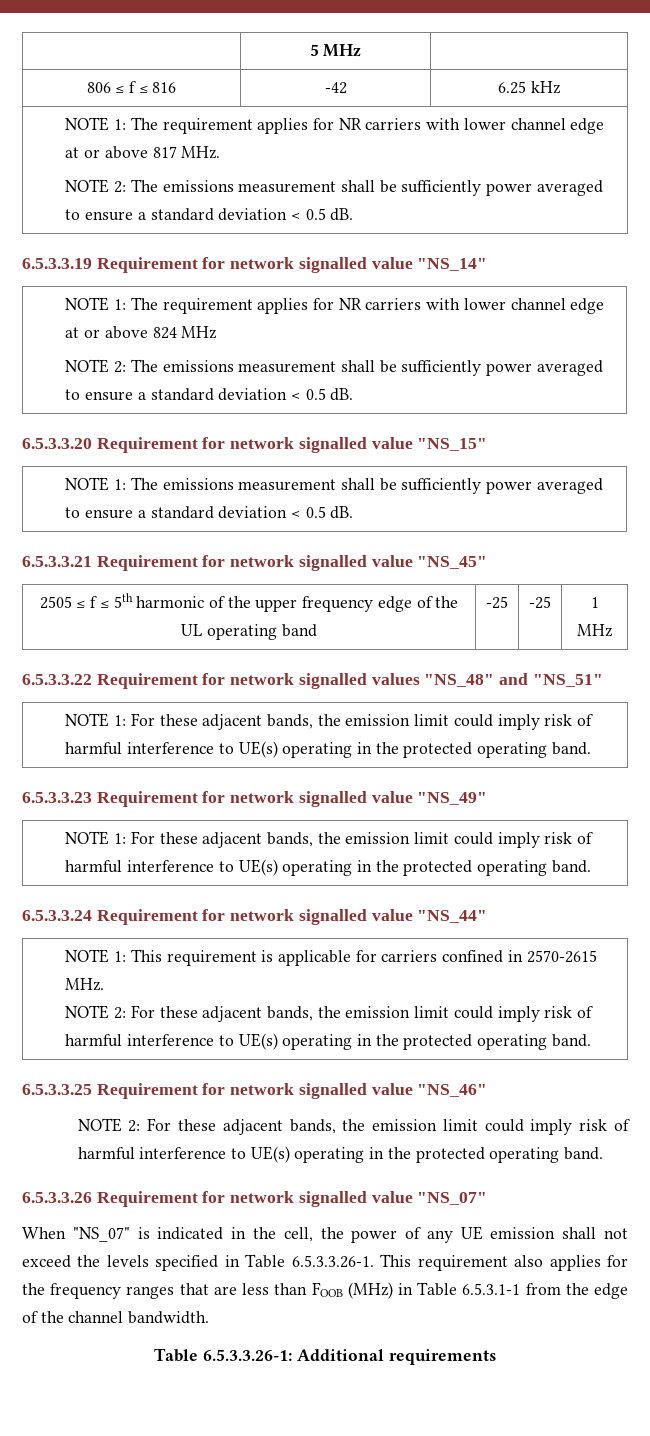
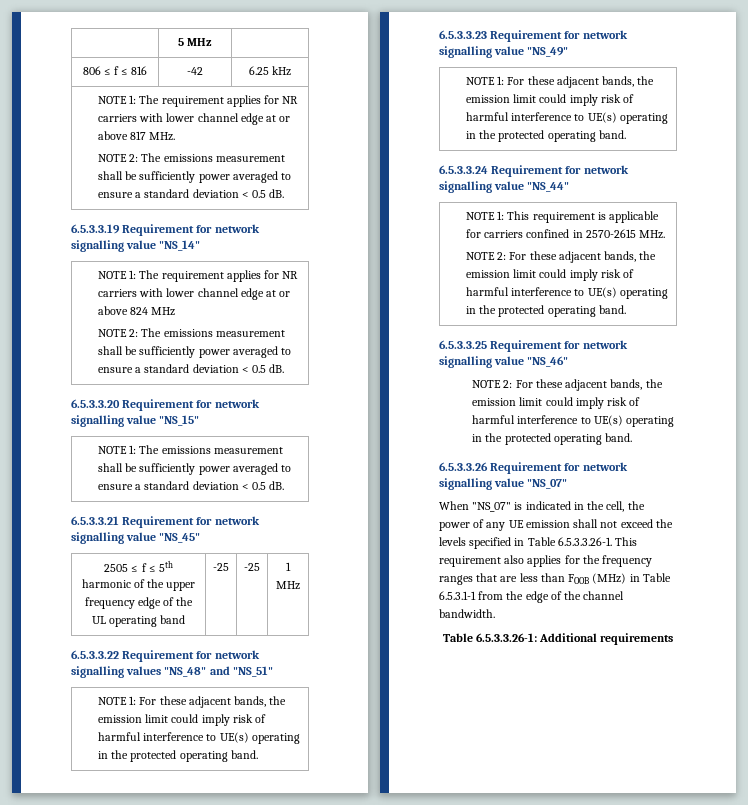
[298,257,367,273] signalled -> [71,240,124,252] signalling
[298,437,367,453] signalled -> [71,415,124,427] signalling
[298,555,367,571] signalled -> [71,532,124,544] signalling
[298,673,367,689] signalled -> [71,666,124,678] signalling
[298,791,367,807] signalled -> [439,46,492,58] signalling
[298,909,367,925] signalled -> [439,181,492,193] signalling
[298,1083,367,1099] signalled -> [439,356,492,368] signalling
[298,1191,367,1207] signalled -> [439,478,492,490] signalling

